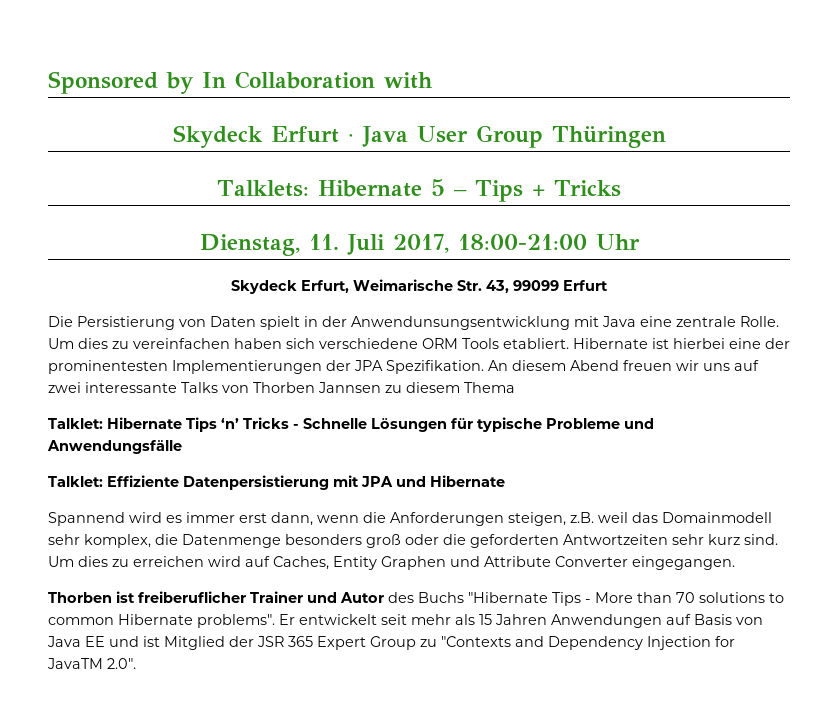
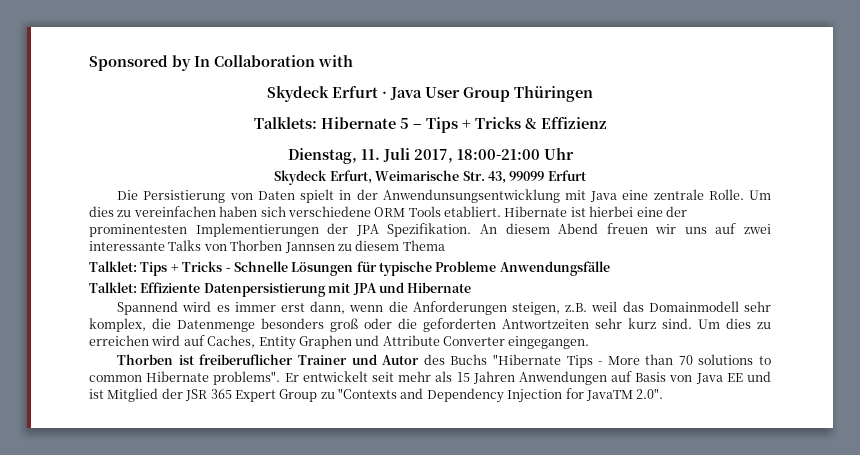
(622, 188) none -> [524,117,607,129] & Effizienz
[107,417,239,432] Hibernate Tips ‘n’ -> [140,262,179,276] Tips +
[624,418,654,429] und -> (497, 266) none

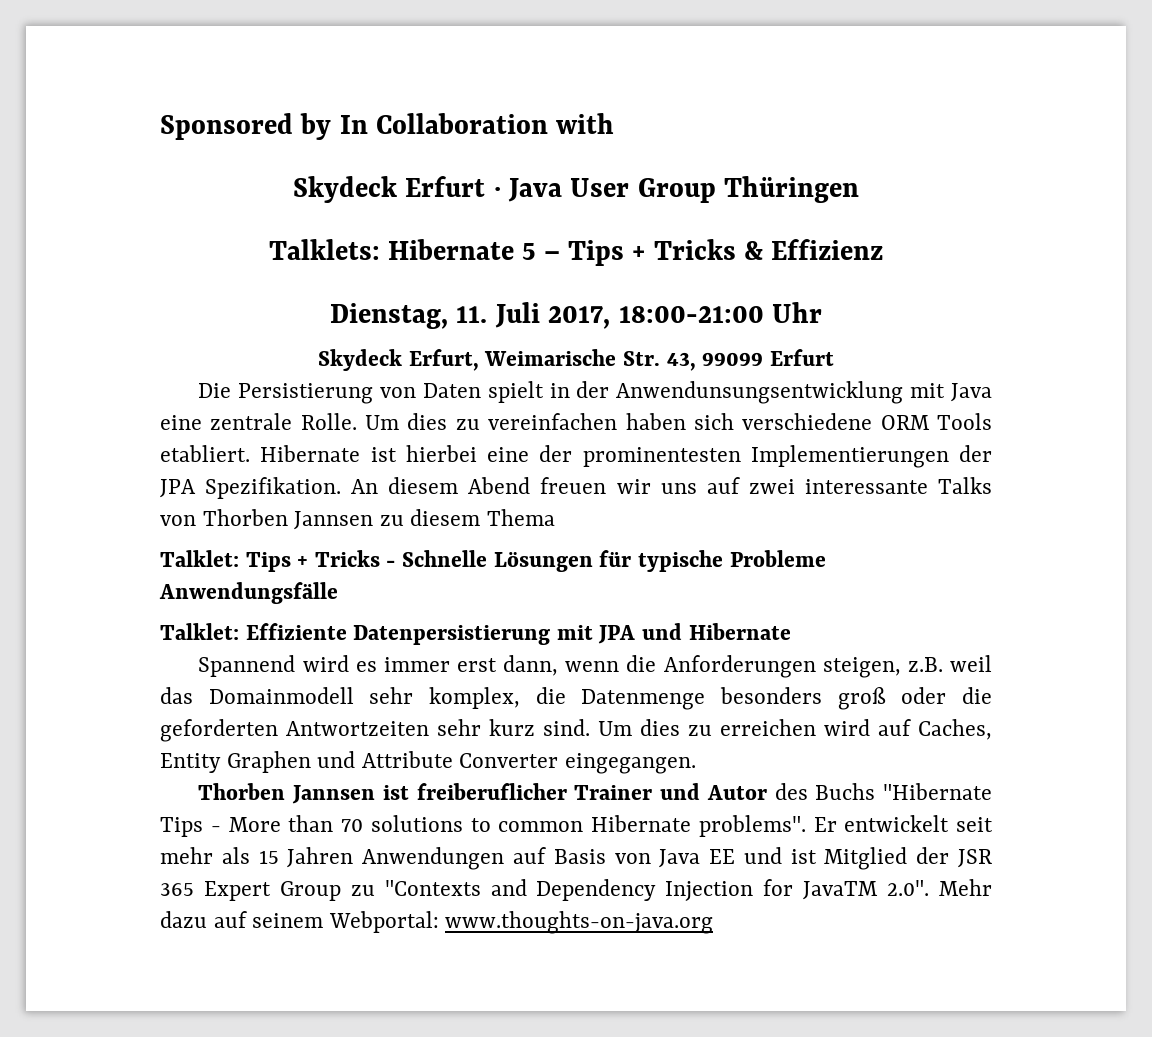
(174, 359) none -> [292,785,376,804] Jannsen
(664, 393) none -> [939,879,992,896] [160,911,714,934] Mehr dazu auf seinem Webportal: www.thoughts-on-java.org

